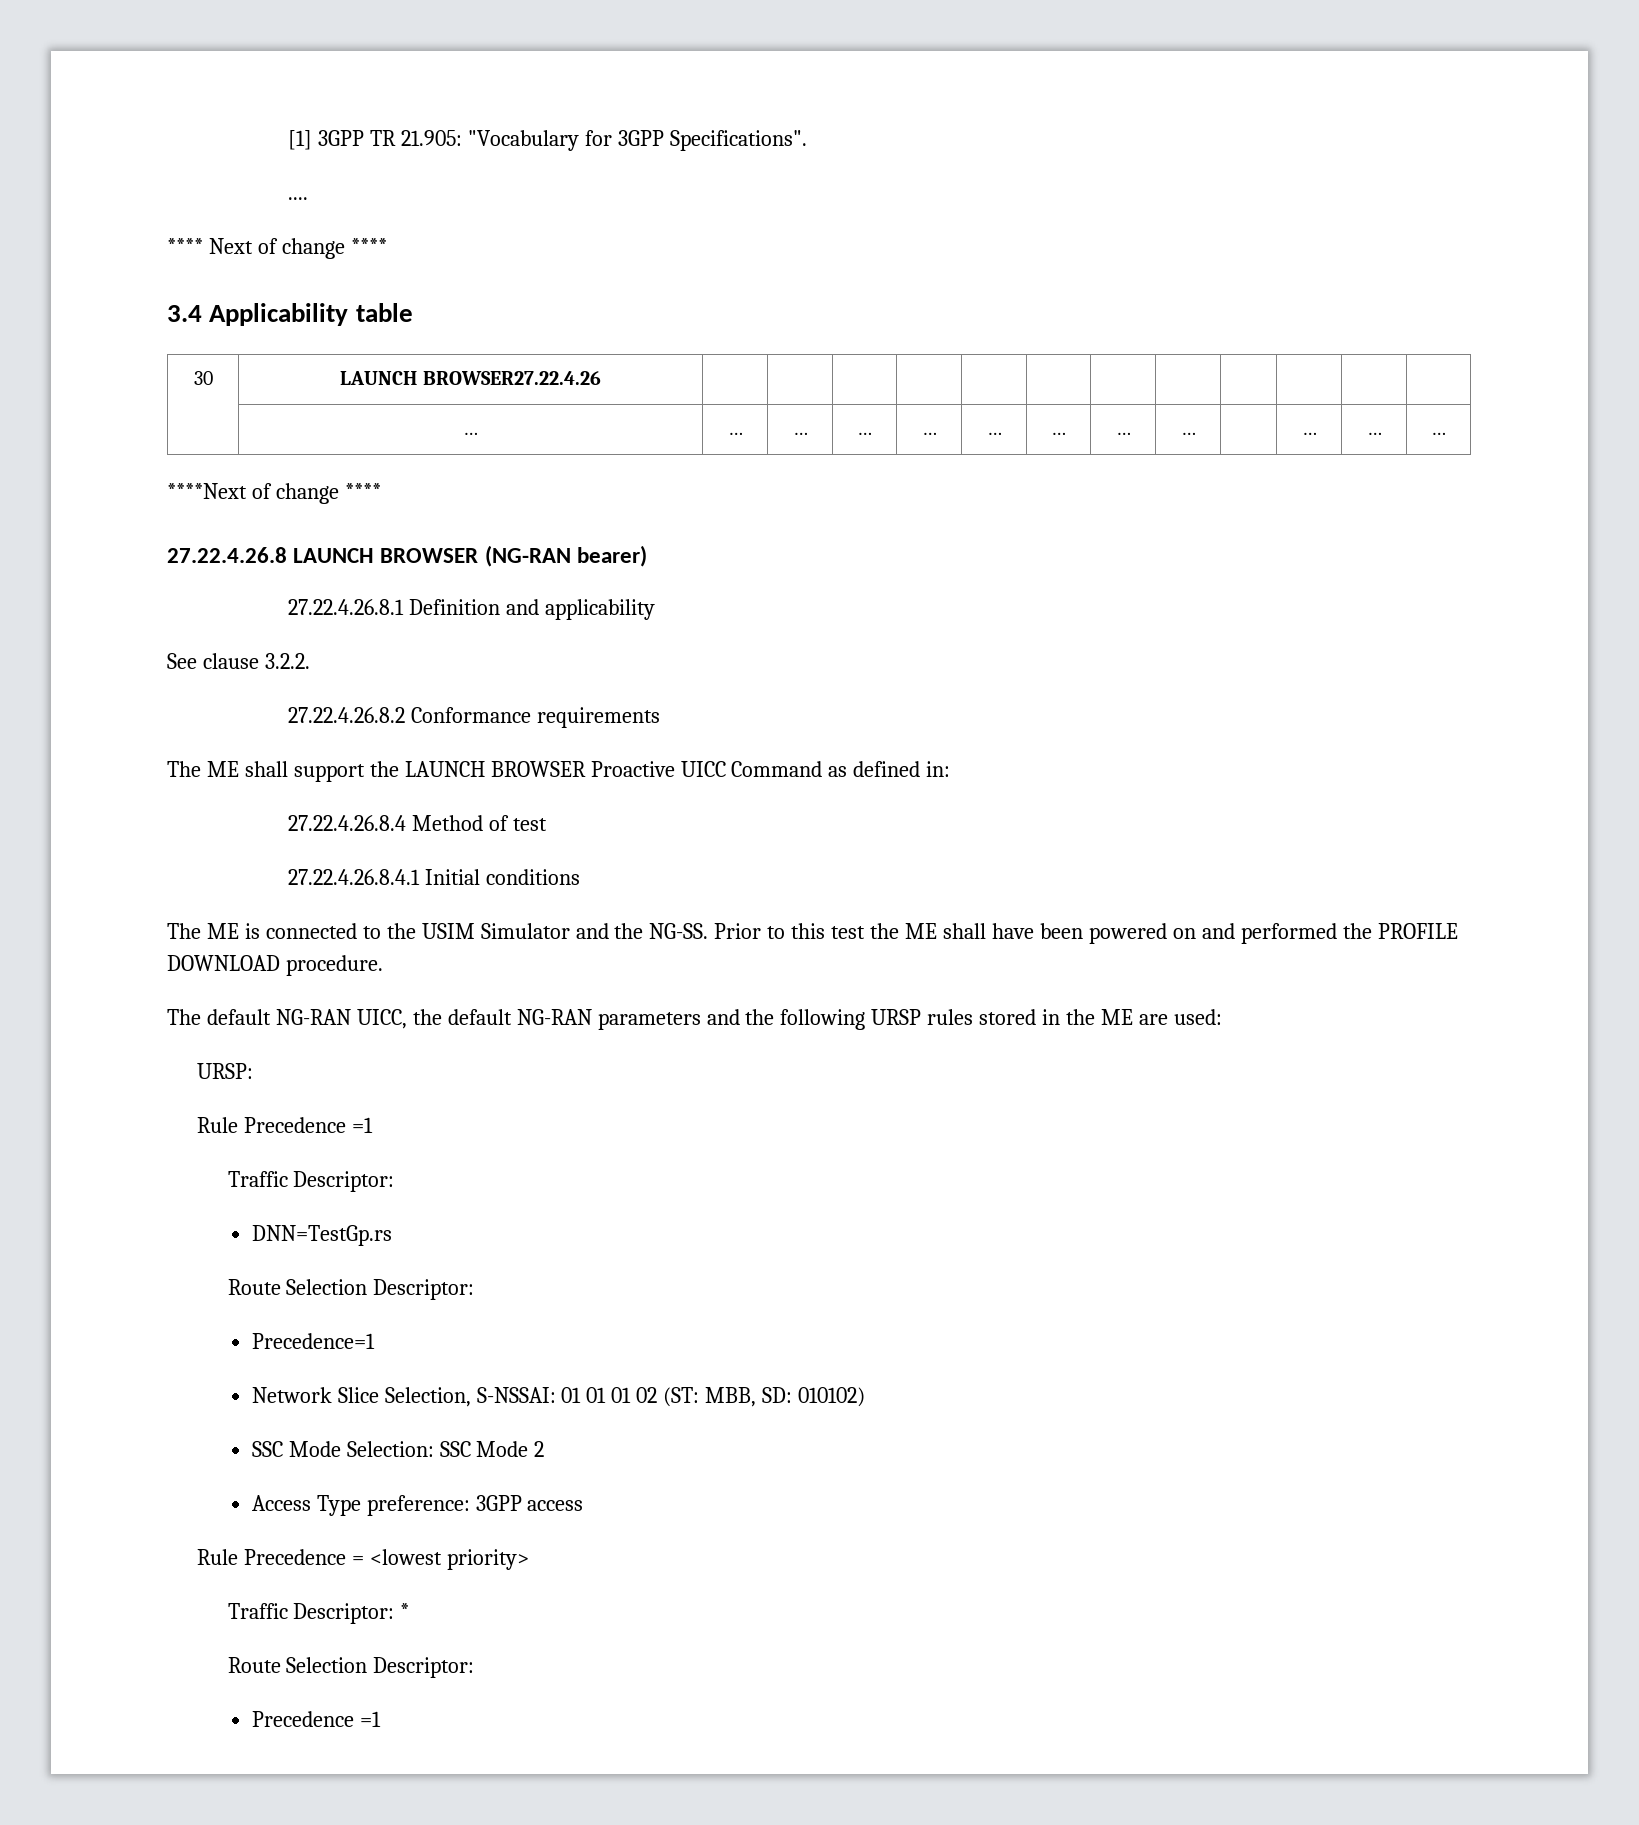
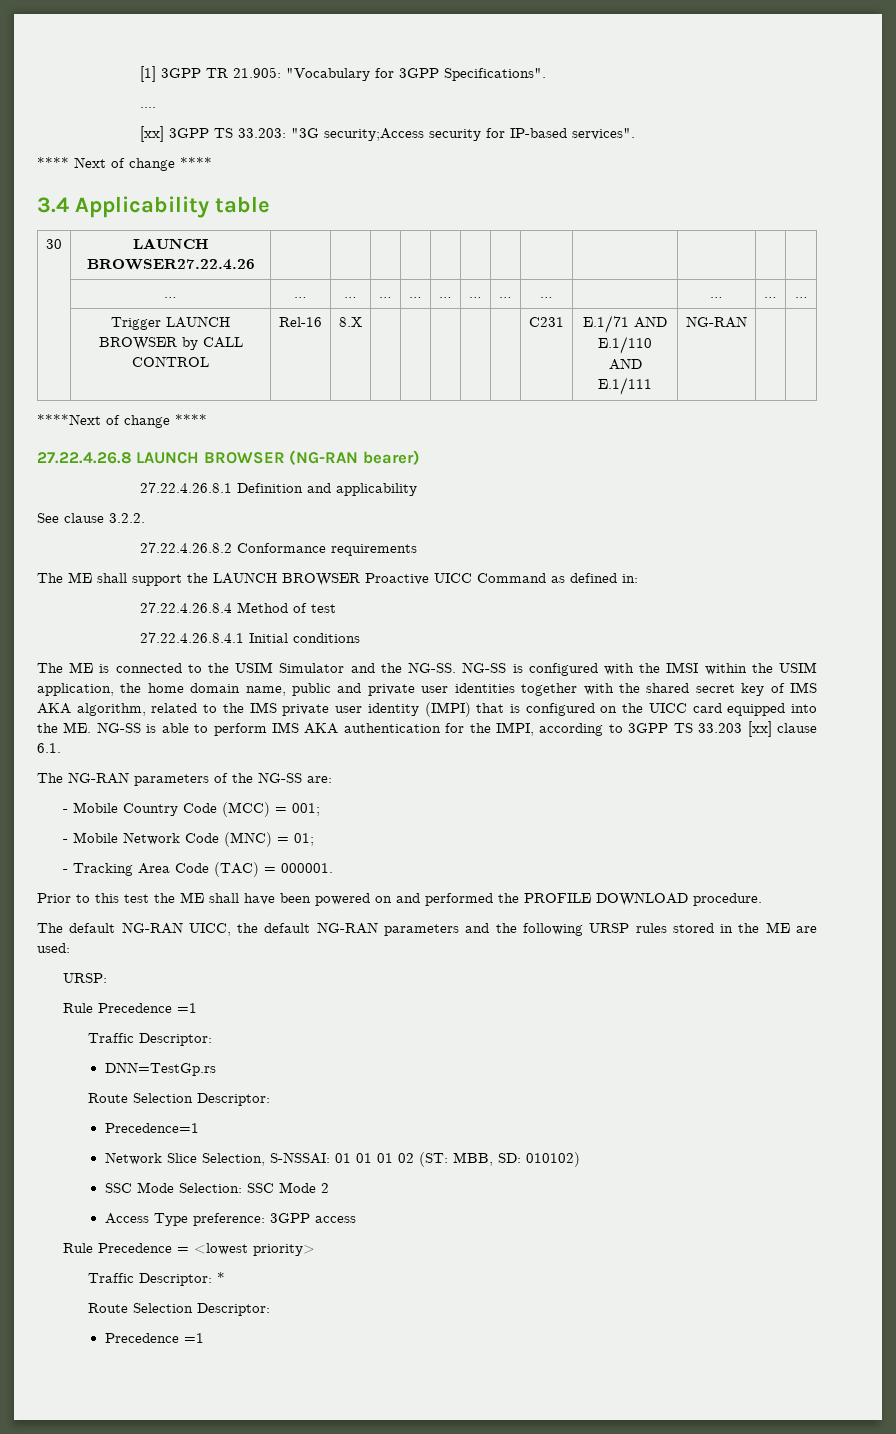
(308, 198) none -> [139,126,635,142] // [xx] 3GPP TS 33.203: "3G security;Access security for IP-based services".
(1446, 433) none -> [111,316,230,330] [98,337,243,350] [132,356,209,367] [279,317,322,327] [339,317,362,327] [529,317,564,327] [583,315,667,333] [598,336,652,354] [608,358,642,370] [598,377,652,395] [686,316,747,328] // | Trigger LAUNCH BROWSER by CALL CONTROL | Rel-16 | 8.X | | | | | | C231 | E.1/71 AND E.1/110 AND E.1/111 | NG-RAN | |
(709, 931) none -> [462,662,818,676] [37,682,817,696] [37,702,817,717] [37,721,818,737] [37,743,61,753] [37,772,332,786] [62,802,320,817] [62,832,314,847] [62,862,333,877] NG-SS is configured with the IMSI within the USIM application, the home domain name, public and private user identities together with the shared secret key of IMS AKA algorithm, related to the IMS private user identity (IMPI) that is configured on the UICC card equipped into the ME. NG-SS is able to perform IMS AKA authentication for the IMPI, according to 3GPP TS 33.203 [xx] clause 6.1. // The NG-RAN parameters of the NG-SS are: // - Mobile Country Code (MCC) = 001; // - Mobile Network Code (MNC) = 01; // - Tracking Area Code (TAC) = 000001. //

